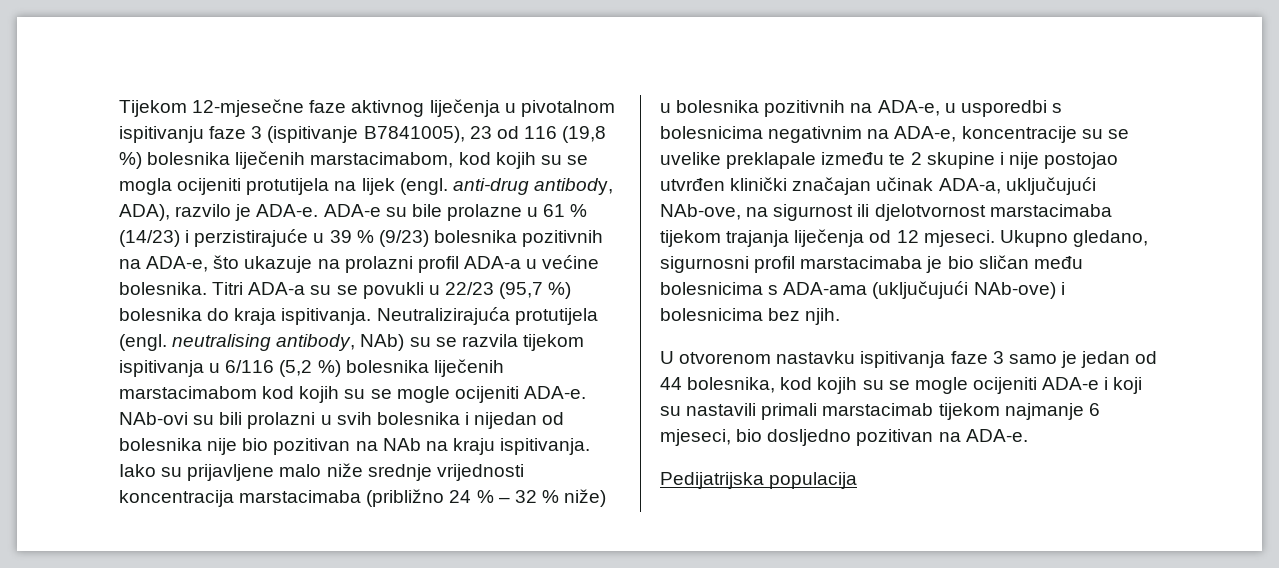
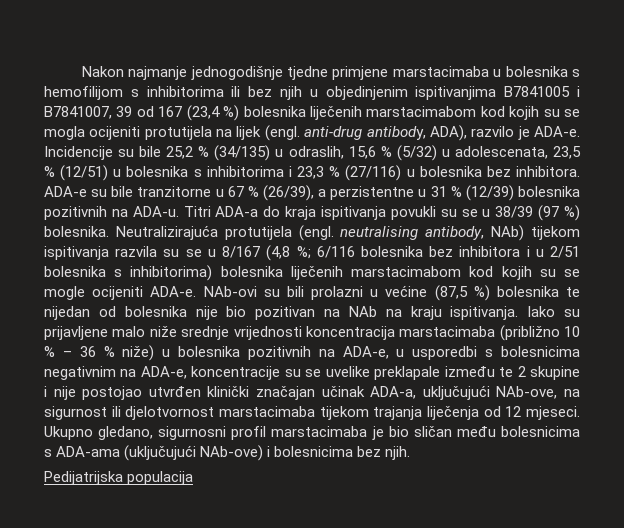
[119,99,615,117] [119,126,607,143] [119,151,454,169] Tijekom 12-mjesečne faze aktivnog liječenja u pivotalnom ispitivanju faze 3 (ispitivanje B7841005), 23 od 116 (19,8 %) bolesnika liječenih marstacimabom, -> [81,66,580,80] [44,86,580,100] [44,105,477,121] Nakon najmanje jednogodišnje tjedne primjene marstacimaba u bolesnika s hemofilijom s inhibitorima ili bez njih u objedinjenim ispitivanjima B7841005 i B7841007, 39 od 167 (23,4 %) bolesnika liječenih marstacimabom
[323,204,588,221] [119,229,604,247] [119,255,600,273] [119,282,572,299] [119,308,372,325] ADA-e su bile prolazne u 61 % (14/23) i perzistirajuće u 39 % (9/23) bolesnika pozitivnih na ADA-e, što ukazuje na prolazni profil ADA-a u većine bolesnika. Titri ADA-a su se povukli u 22/23 (95,7 %) bolesnika do kraja ispitivanja. -> [44,145,581,161] [44,165,580,181] [44,185,581,201] [44,205,580,221] [44,226,109,237] Incidencije su bile 25,2 % (34/135) u odraslih, 15,6 % (5/32) u adolescenata, 23,5 % (12/51) u bolesnika s inhibitorima i 23,3 % (27/116) u bolesnika bez inhibitora. ADA-e su bile tranzitorne u 67 % (26/39), a perzistentne u 31 % (12/39) bolesnika pozitivnih na ADA-u. Titri ADA-a do kraja ispitivanja povukli su se u 38/39 (97 %) bolesnika.
[409,334,584,351] [119,360,341,377] su se razvila tijekom ispitivanja u 6/116 (5,2 %) -> [530,226,580,240] [44,245,581,261] [44,265,213,281] tijekom ispitivanja razvila su se u 8/167 (4,8 %; 6/116 bolesnika bez inhibitora i u 2/51 bolesnika s inhibitorima)
[336,412,469,425] svih bolesnika i -> [385,285,581,301] većine (87,5 %) bolesnika te
[449,490,472,503] 24 -> [564,326,580,337] 10
[514,490,537,503] 32 -> [79,346,96,357] 36
[660,351,1158,368] [660,377,1143,394] [660,403,1100,420] [660,429,1028,446] // U otvorenom nastavku ispitivanja faze 3 samo je jedan od 44 bolesnika, kod kojih su se mogle ocijeniti ADA-e i koji su nastavili primali marstacimab tijekom najmanje 6 mjeseci, bio dosljedno pozitivan na ADA-e. -> (411, 453) none

